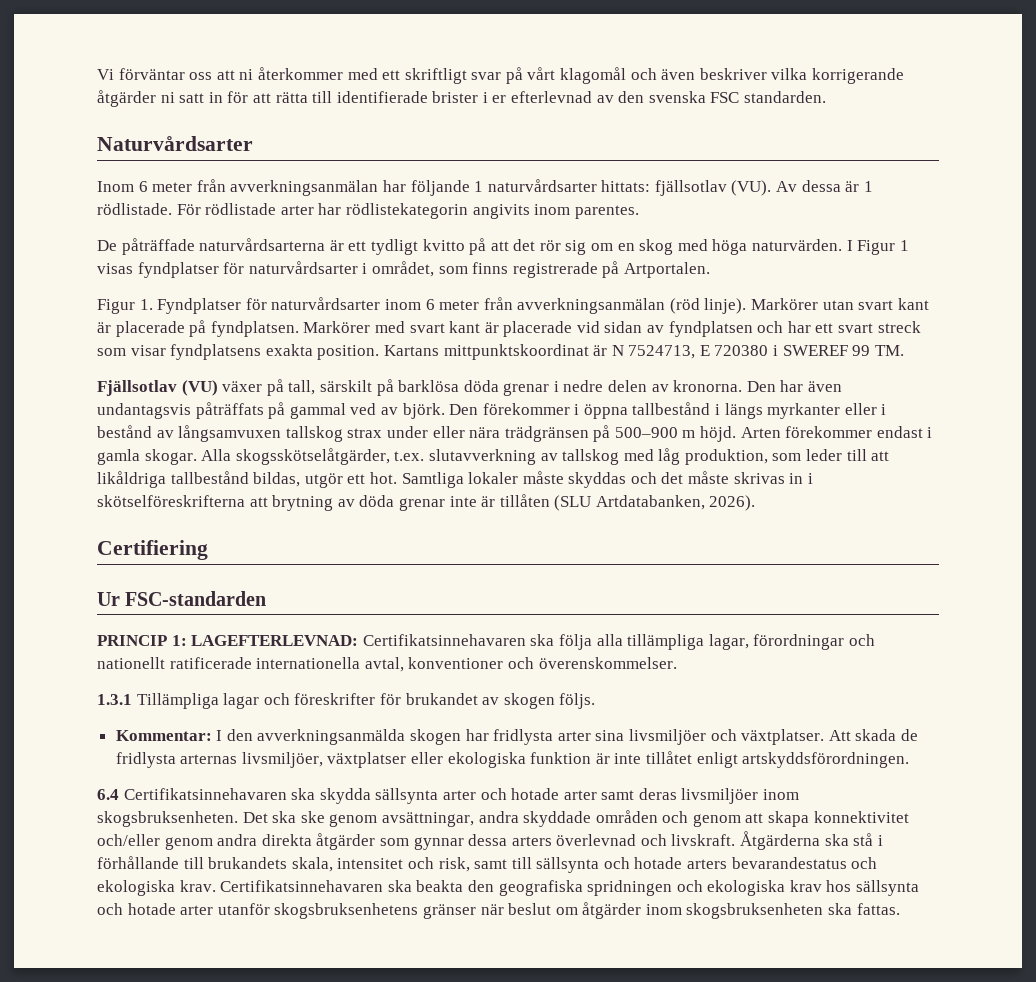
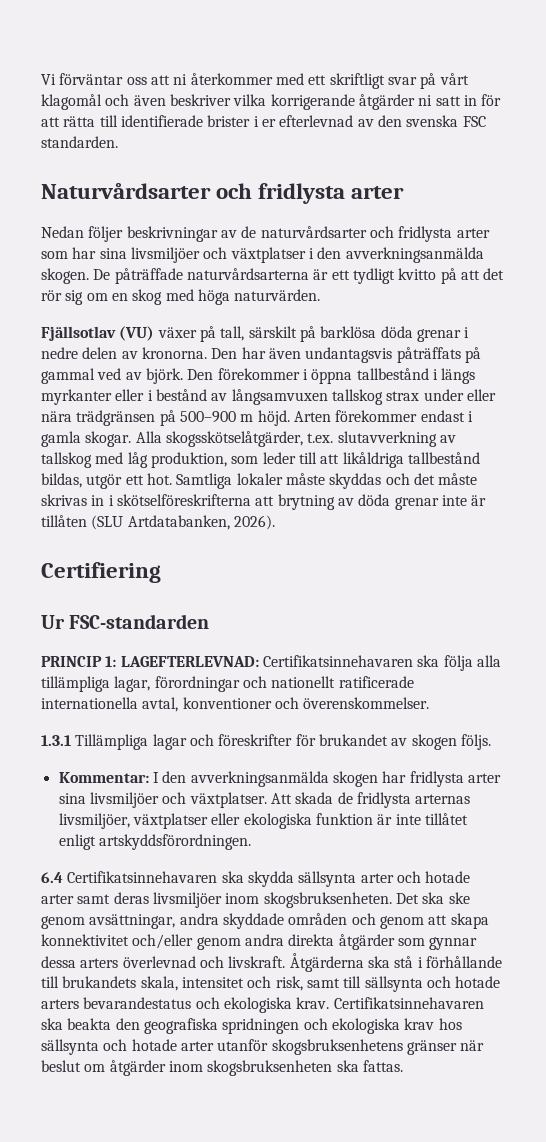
[97,179,873,196] [97,203,639,219] // Inom 6 meter från avverkningsanmälan har följande 1 naturvårdsarter hittats: fjällsotlav (VU). Av dessa är 1 rödlistade. För rödlistade arter har rödlistekategorin angivits inom parentes. // -> [216,183,405,204] [41,226,490,242] [41,247,484,263] [41,268,89,284] och fridlysta arter // Nedan följer beskrivningar av de naturvårdsarter och fridlysta arter som har sina livsmiljöer och växtplatser i den avverkningsanmälda skogen.
[846,240,909,255] [97,261,710,278] [97,297,929,314] [97,320,921,337] [97,344,904,360] I Figur 1 visas fyndplatser för naturvårdsarter i området, som finns registrerade på Artportalen. // Figur 1. Fyndplatser för naturvårdsarter inom 6 meter från avverkningsanmälan (röd linje). Markörer utan svart kant är placerade på fyndplatsen. Markörer med svart kant är placerade vid sidan av fyndplatsen och har ett svart streck som visar fyndplatsens exakta position. Kartans mittpunktskoordinat är N 7524713, E 720380 i SWEREF 99 TM. -> (321, 295) none

